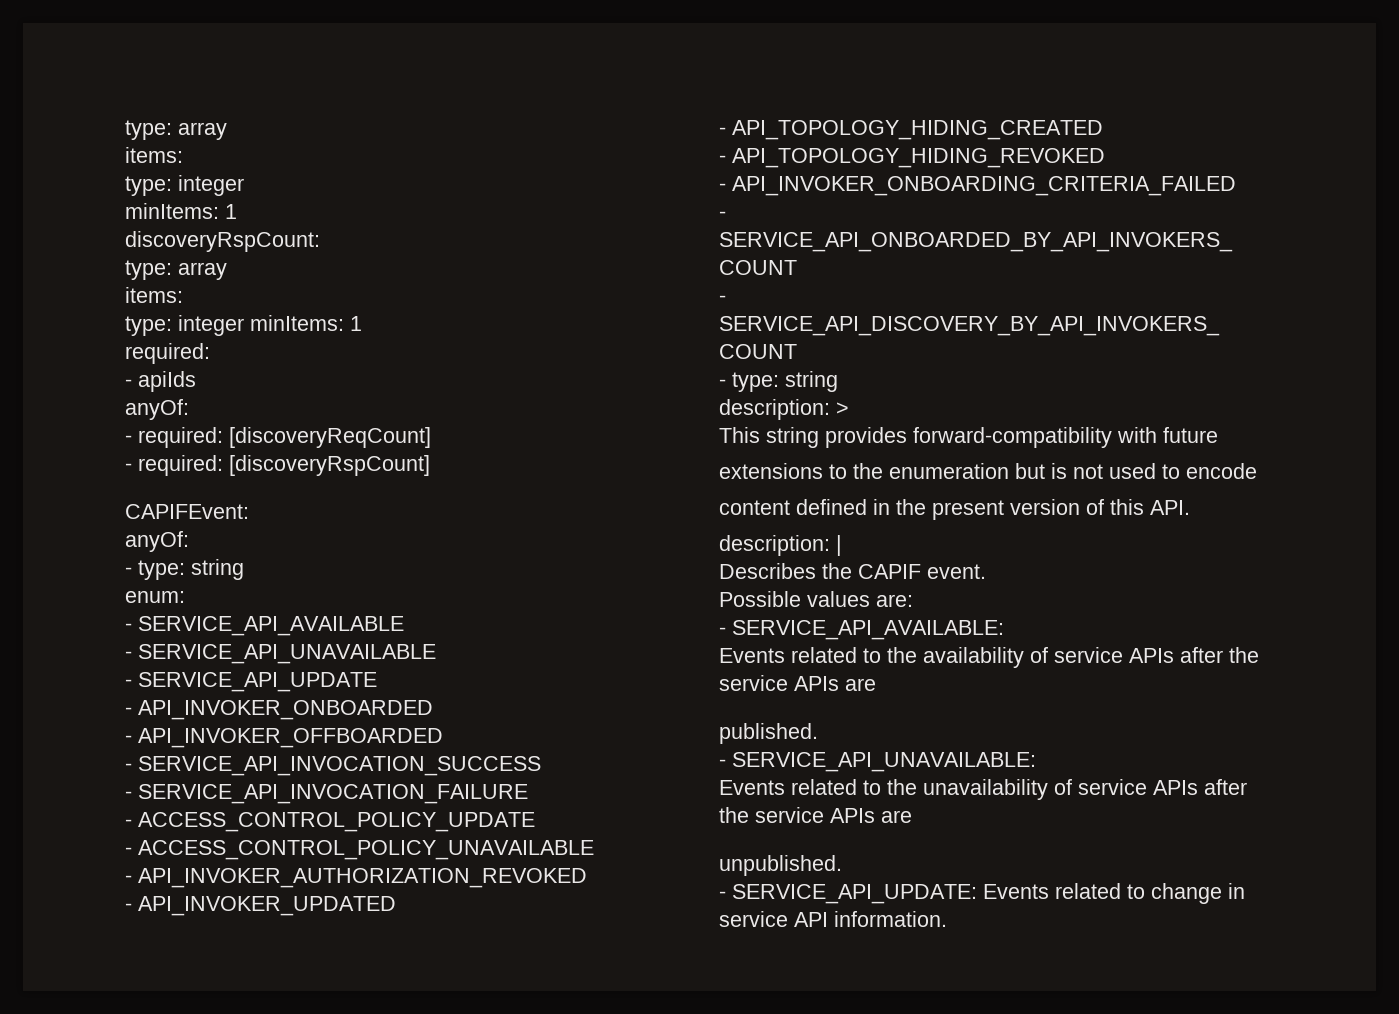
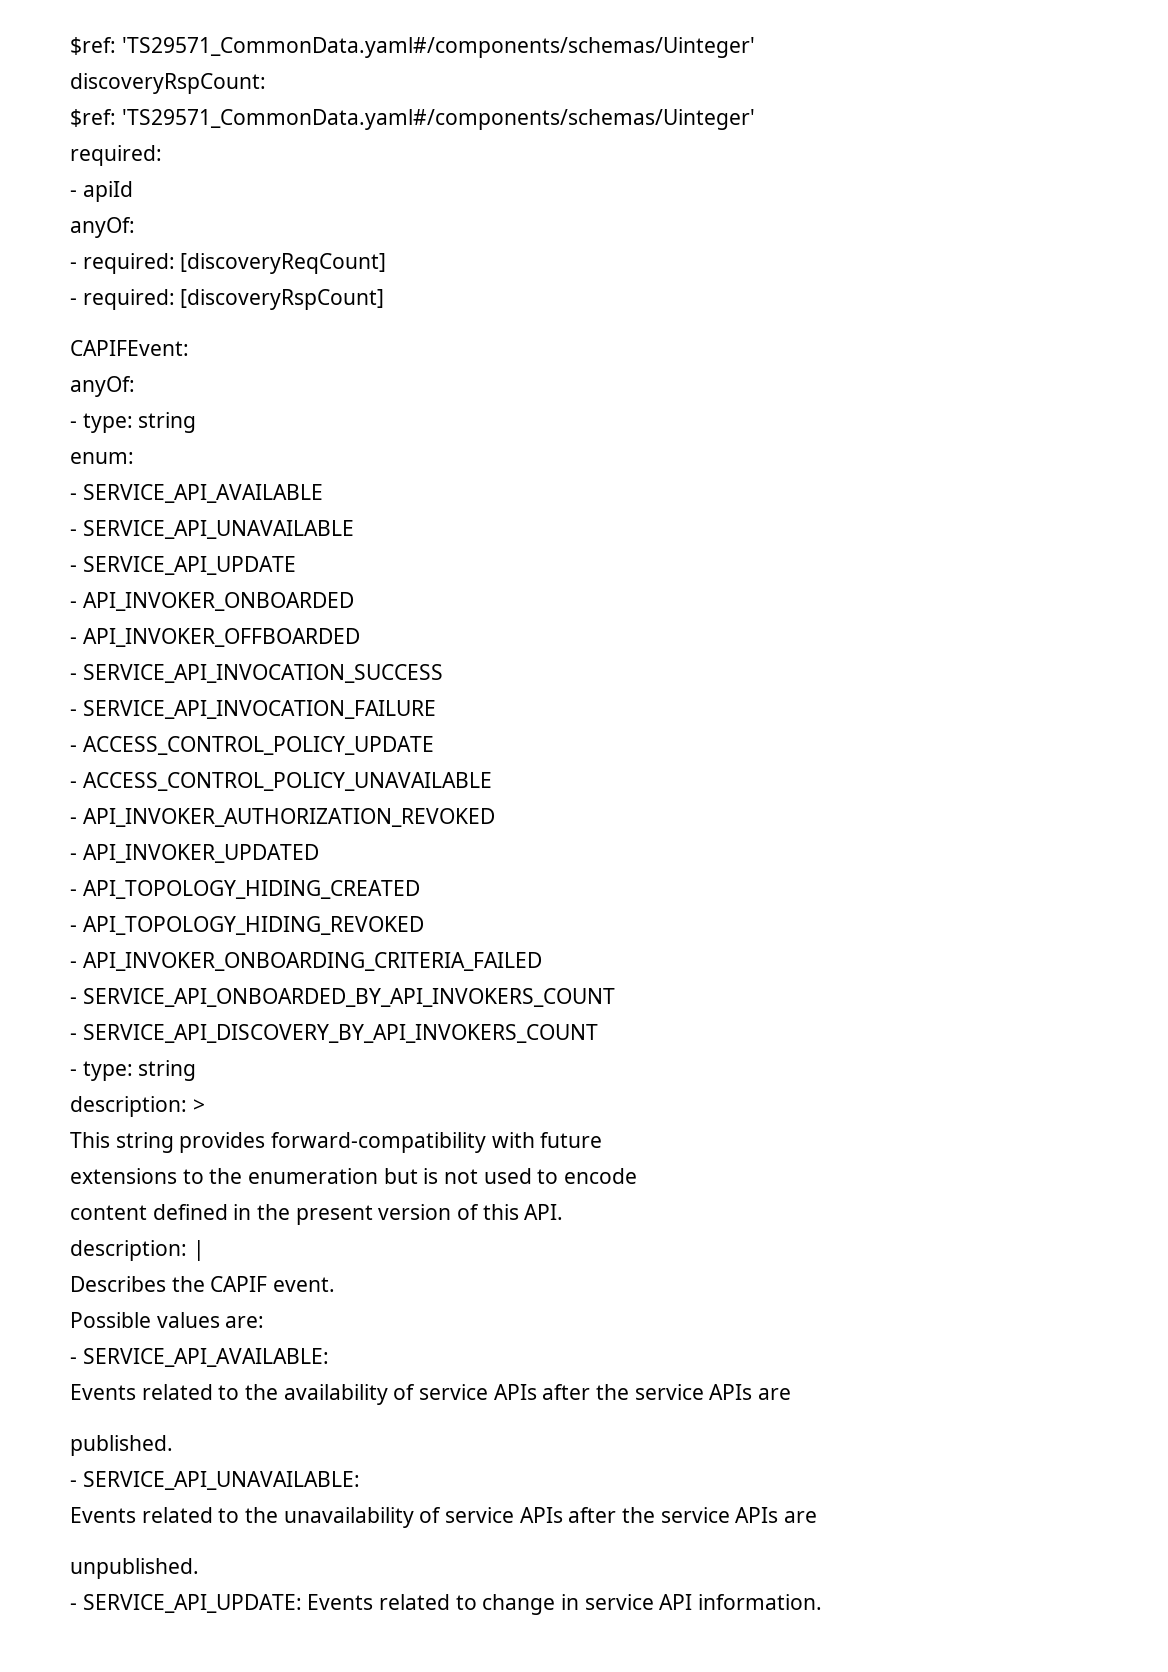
[125,120,227,140] [125,147,183,163] [125,175,244,196] [125,203,237,219] [125,231,320,252] [125,260,227,280] [125,287,183,303] [125,315,362,336] type: array // items: // type: integer // minItems: 1 // discoveryRspCount: // type: array // items: // type: integer minItems: 1 -> [70,37,755,58] [70,73,266,94] [70,109,755,130] $ref: 'TS29571_CommonData.yaml#/components/schemas/Uinteger' // discoveryRspCount: // $ref: 'TS29571_CommonData.yaml#/components/schemas/Uinteger'
[138,371,196,392] apiIds -> [82,181,133,202] apiId

